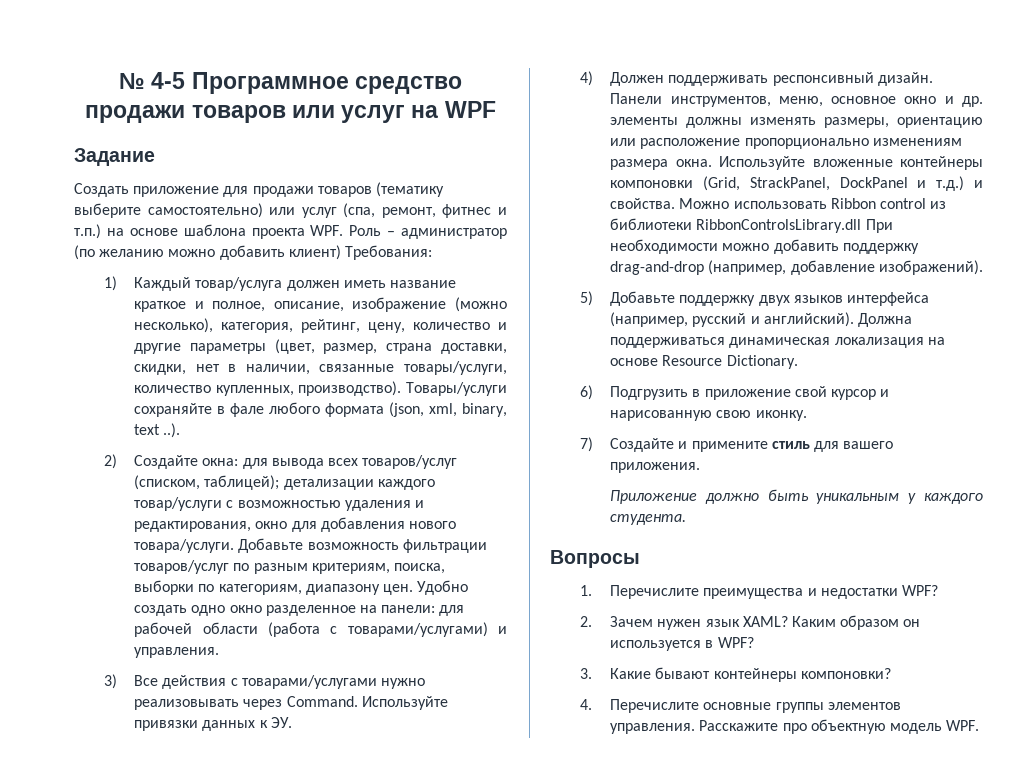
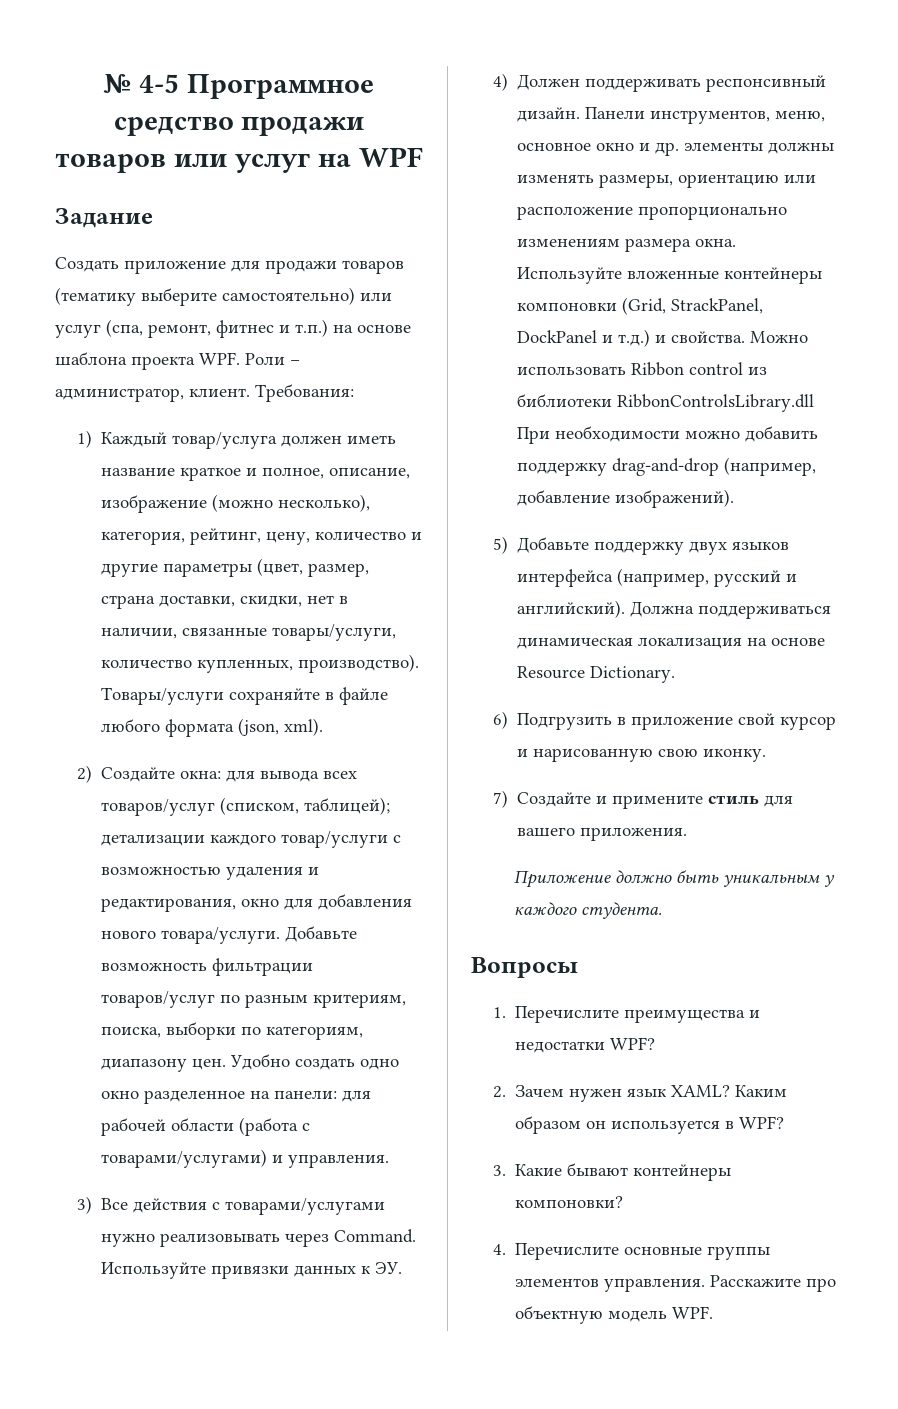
[349,225,507,239] [74,245,341,260] Роль – администратор (по желанию можно добавить клиент) -> [245,353,300,365] [55,388,250,402] Роли – администратор, клиент.
[230,403,265,417] фале -> [338,687,388,705] файле
[429,403,507,417] [134,423,181,438] xml, binary, text ..). -> [283,718,323,736] xml).

